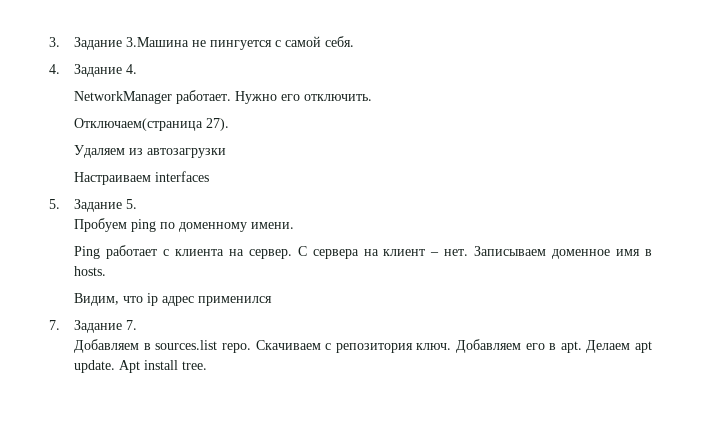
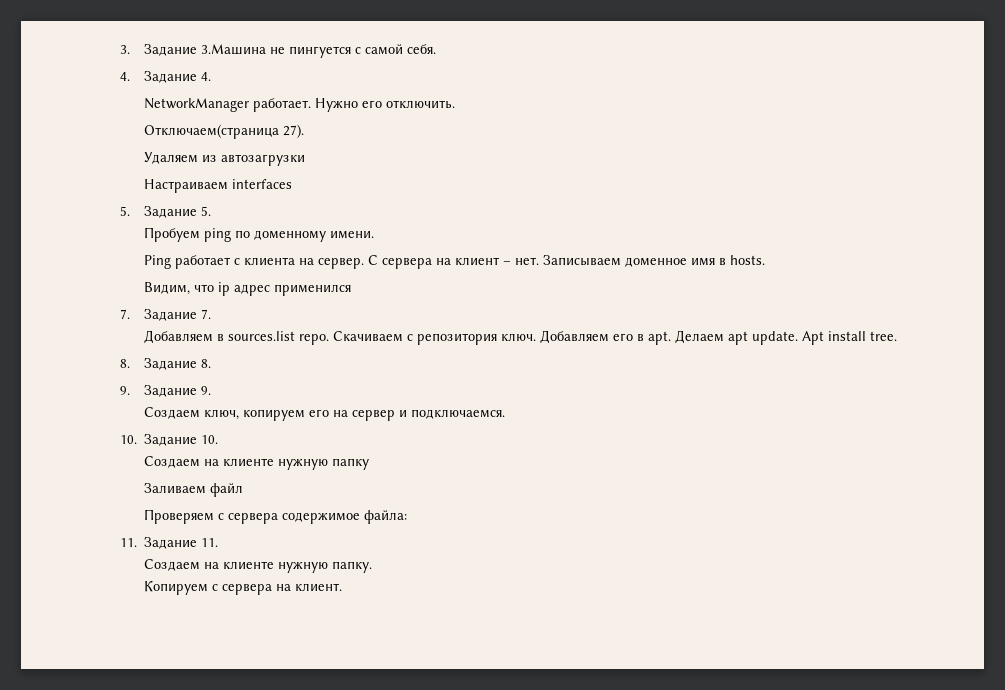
(208, 365) none -> [120,358,212,370] [120,385,212,397] [144,407,506,421] [120,434,219,446] [144,456,370,470] [144,483,244,497] [144,509,408,524] [120,537,219,549] [144,559,373,573] [144,581,343,595] // 8. Задание 8. // 9. Задание 9. // Создаем ключ, копируем его на сервер и подключаемся. // 10. Задание 10. // Создаем на клиенте нужную папку // Заливаем файл // Проверяем с сервера содержимое файла: // 11. Задание 11. // Создаем на клиенте нужную папку. // Копируем с сервера на клиент.

